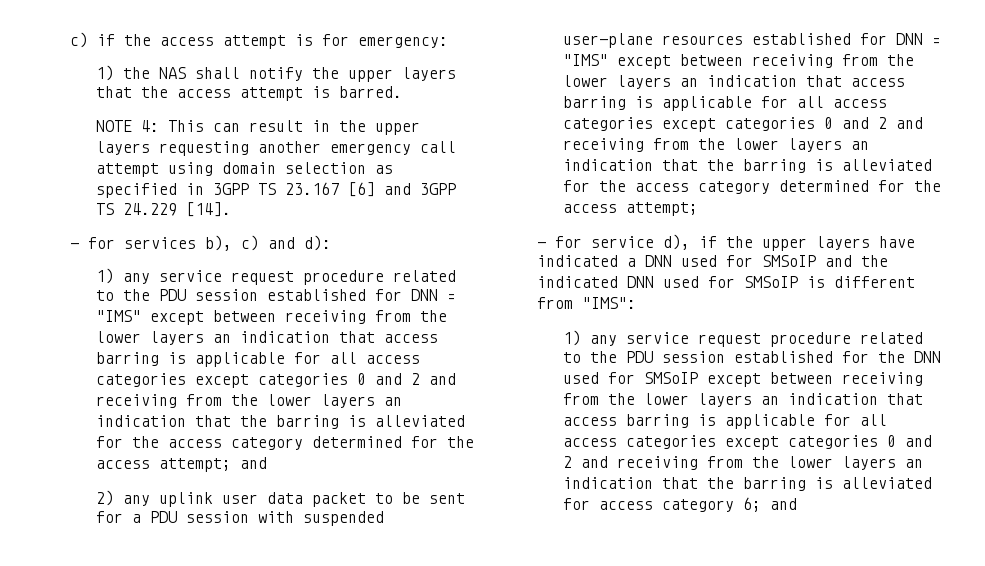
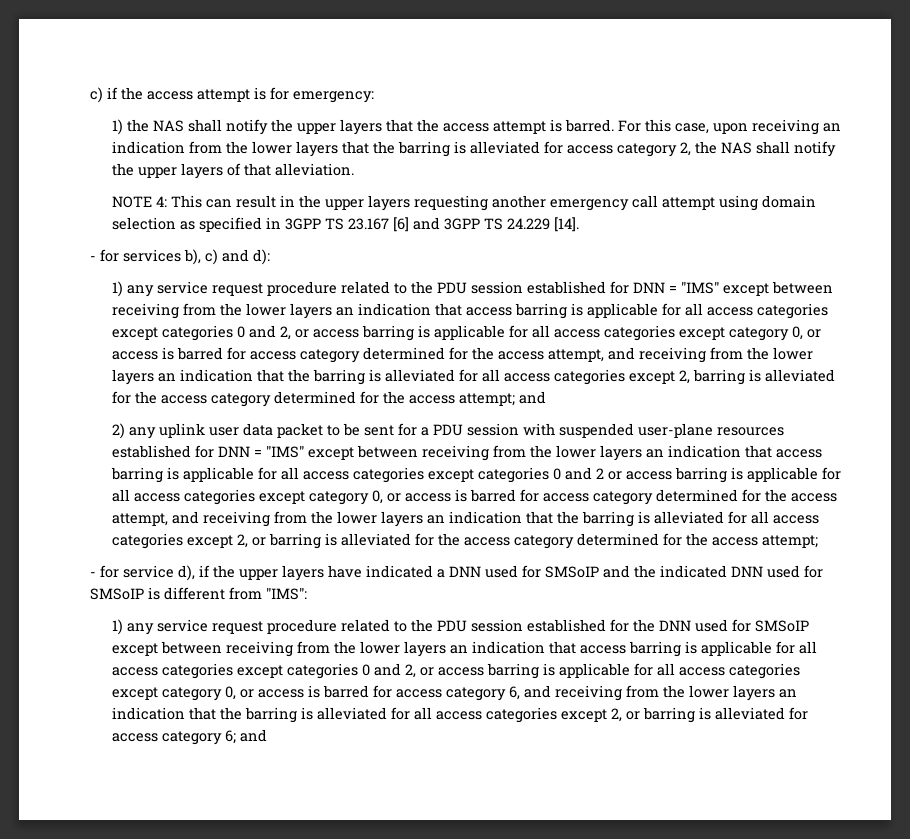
(402, 92) none -> [617,119,841,135] [111,141,836,157] [111,163,354,179] For this case, upon receiving an indication from the lower layers that the barring is alleviated for access category 2, the NAS shall notify the upper layers of that alleviation.
[410,373,420,385] 2 -> [279,325,821,341] [111,347,604,363] 2, or access barring is applicable for all access categories except category 0, or access is barred for access category determined for the access attempt,
(123, 442) none -> [481,369,835,385] [111,391,131,404] all access categories except 2, barring is alleviated for
(887, 123) none -> [607,467,841,483] [111,489,837,505] [111,513,168,526] or access barring is applicable for all access categories except category 0, or access is barred for access category determined for the access attempt,
(590, 186) none -> [750,511,819,524] [111,533,434,549] all access categories except 2, or barring is alleviated for
[562,456,572,468] 2 -> [404,663,800,679] [111,685,520,701] 2, or access barring is applicable for all access categories except category 0, or access is barred for access category 6,
(590, 504) none -> [413,707,808,723] all access categories except 2, or barring is alleviated for

